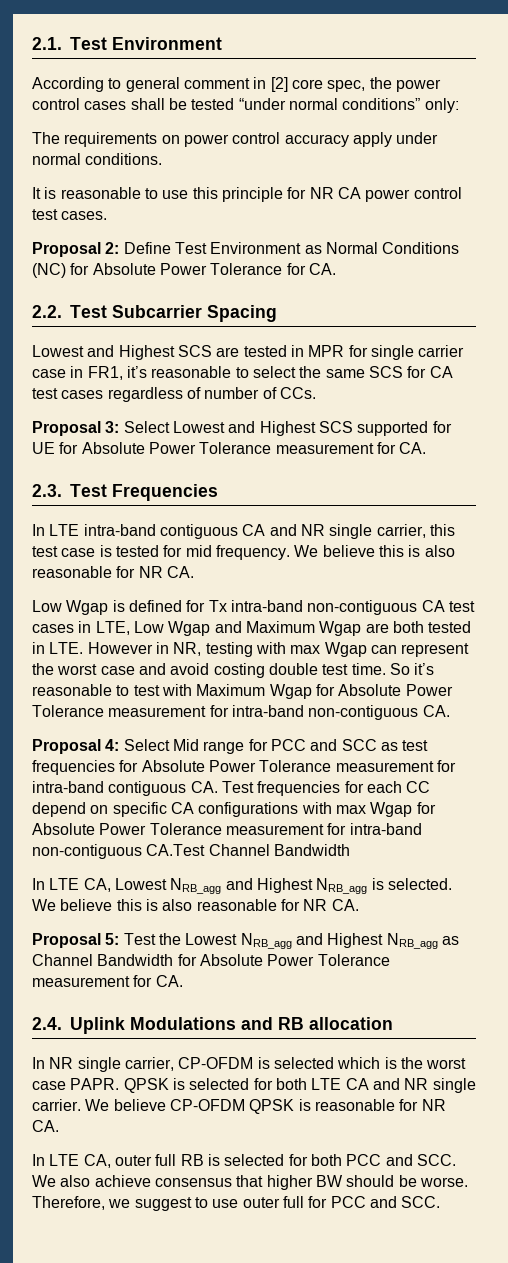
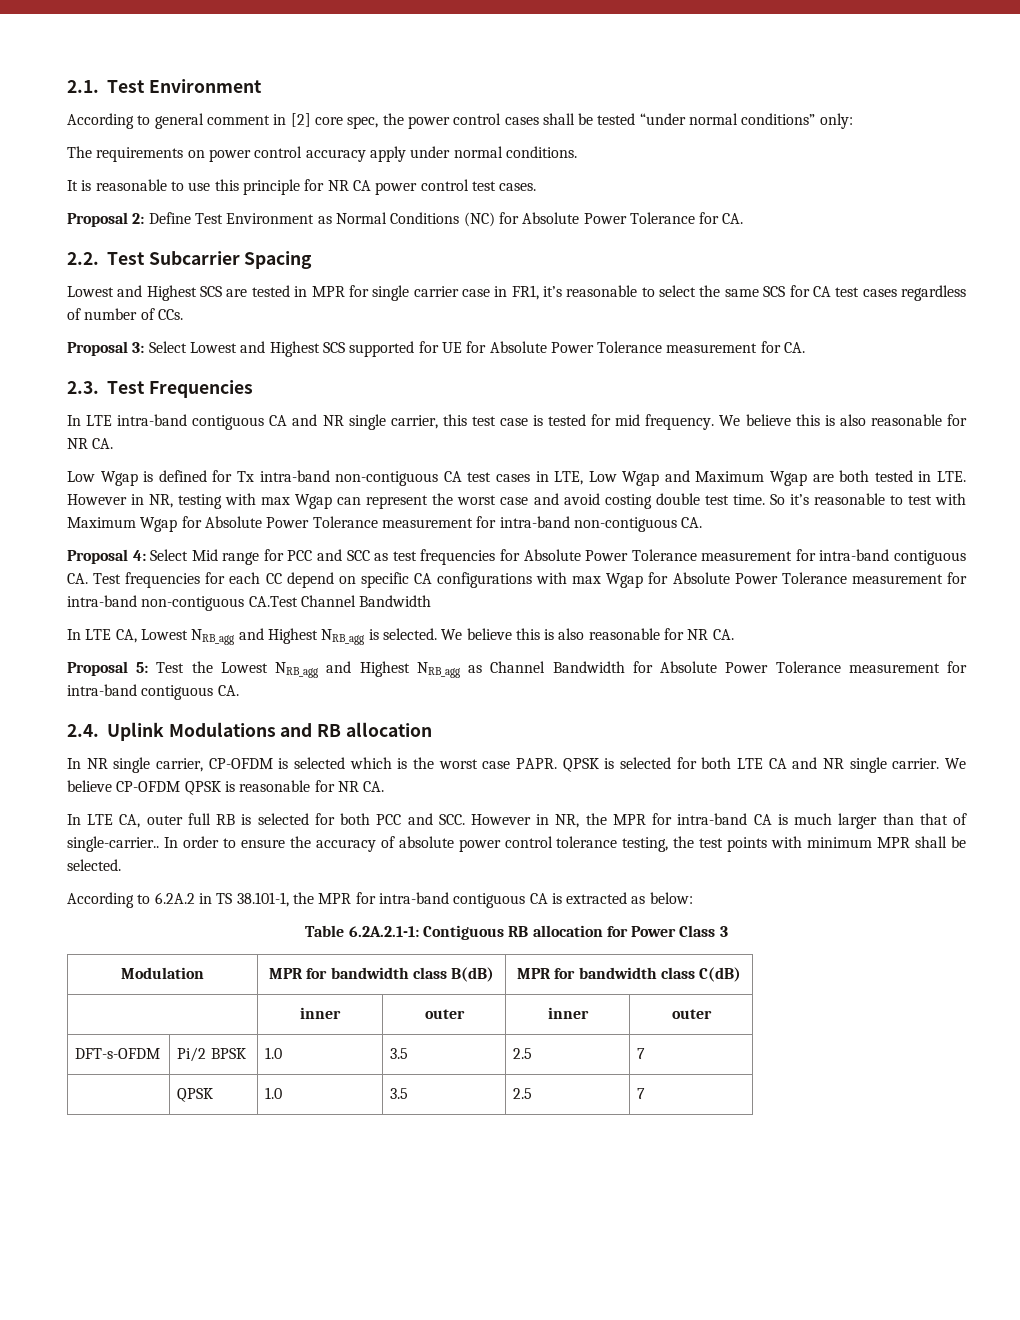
(153, 981) none -> [67,684,214,700] intra-band contiguous
[32,1175,468,1190] [32,1196,441,1211] We also achieve consensus that higher BW should be worse. Therefore, we suggest to use outer full for PCC and SCC. -> [470,813,968,829] [67,836,967,852] [67,859,121,871] [67,892,693,908] [305,925,728,940] [121,967,204,979] [268,967,495,982] [516,967,742,982] [300,1007,341,1019] [424,1009,465,1019] [547,1007,589,1019] [671,1009,712,1019] [75,1048,161,1059] [177,1047,246,1062] [265,1047,283,1059] [390,1048,409,1059] [513,1048,533,1059] [637,1048,646,1059] [177,1088,214,1102] [265,1087,283,1099] [390,1088,409,1099] [513,1088,533,1099] [637,1088,646,1099] However in NR, the MPR for intra-band CA is much larger than that of single-carrier.. In order to ensure the accuracy of absolute power control tolerance testing, the test points with minimum MPR shall be selected. // According to 6.2A.2 in TS 38.101-1, the MPR for intra-band contiguous CA is extracted as below: // Table 6.2A.2.1-1: Contiguous RB allocation for Power Class 3 // Modulation | MPR for bandwidth class B(dB) | MPR for bandwidth class C(dB) // | inner | outer | inner | outer // DFT-s-OFDM | Pi/2 BPSK | 1.0 | 3.5 | 2.5 | 7 // | QPSK | 1.0 | 3.5 | 2.5 | 7

